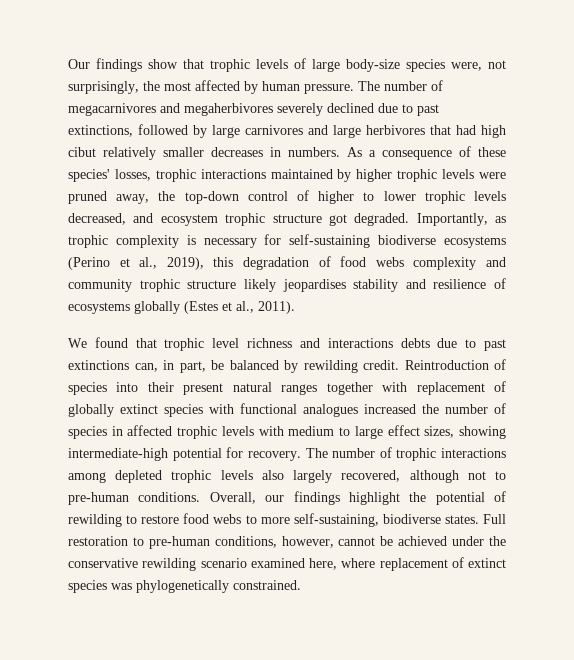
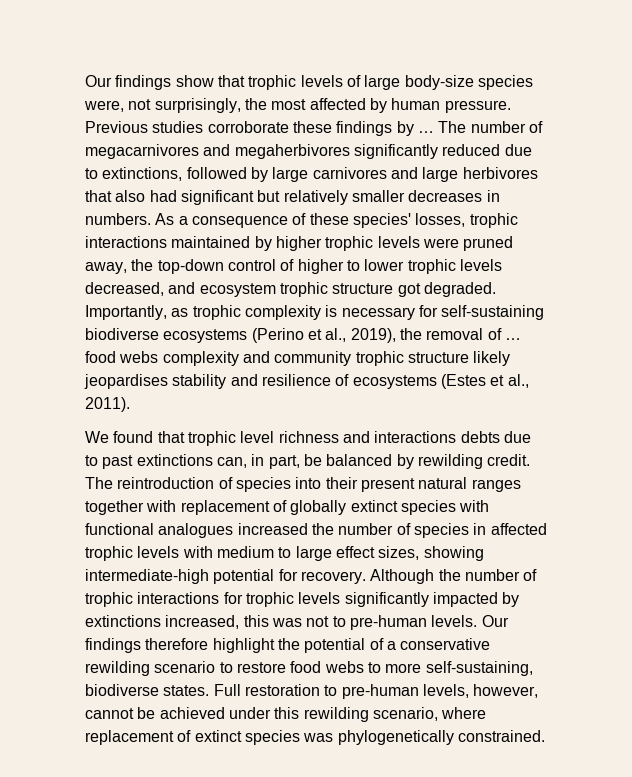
(354, 89) none -> [85,121,434,136] Previous studies corroborate these findings by …
[277,103,439,116] severely declined due to past -> [353,144,532,159] [85,168,98,179] significantly reduced due to
[456,125,506,138] [68,147,96,157] had high cibut -> [115,190,281,205] also had significant but
[213,256,331,270] this degradation of -> [399,328,521,340] the removal of …
[134,301,180,314] globally -> (437, 382) none
[404,360,489,370] Reintroduction -> [85,477,215,489] The reintroduction
[305,448,328,458] The -> [370,569,461,584] Although the
[68,470,507,483] [68,491,506,505] [68,514,122,527] among depleted trophic levels also largely recovered, although not to pre-human conditions. Overall, our findings highlight the potential of rewilding -> [223,592,520,607] [85,615,509,630] [85,638,491,653] [85,661,216,676] for trophic levels significantly impacted by extinctions increased, this was not to pre-human levels. Our findings therefore highlight the potential of a conservative rewilding scenario
[214,536,277,548] conditions, -> [422,684,469,698] levels,
[489,536,507,546] [68,558,337,571] the conservative rewilding scenario examined here, -> [274,707,438,722] this rewilding scenario,

